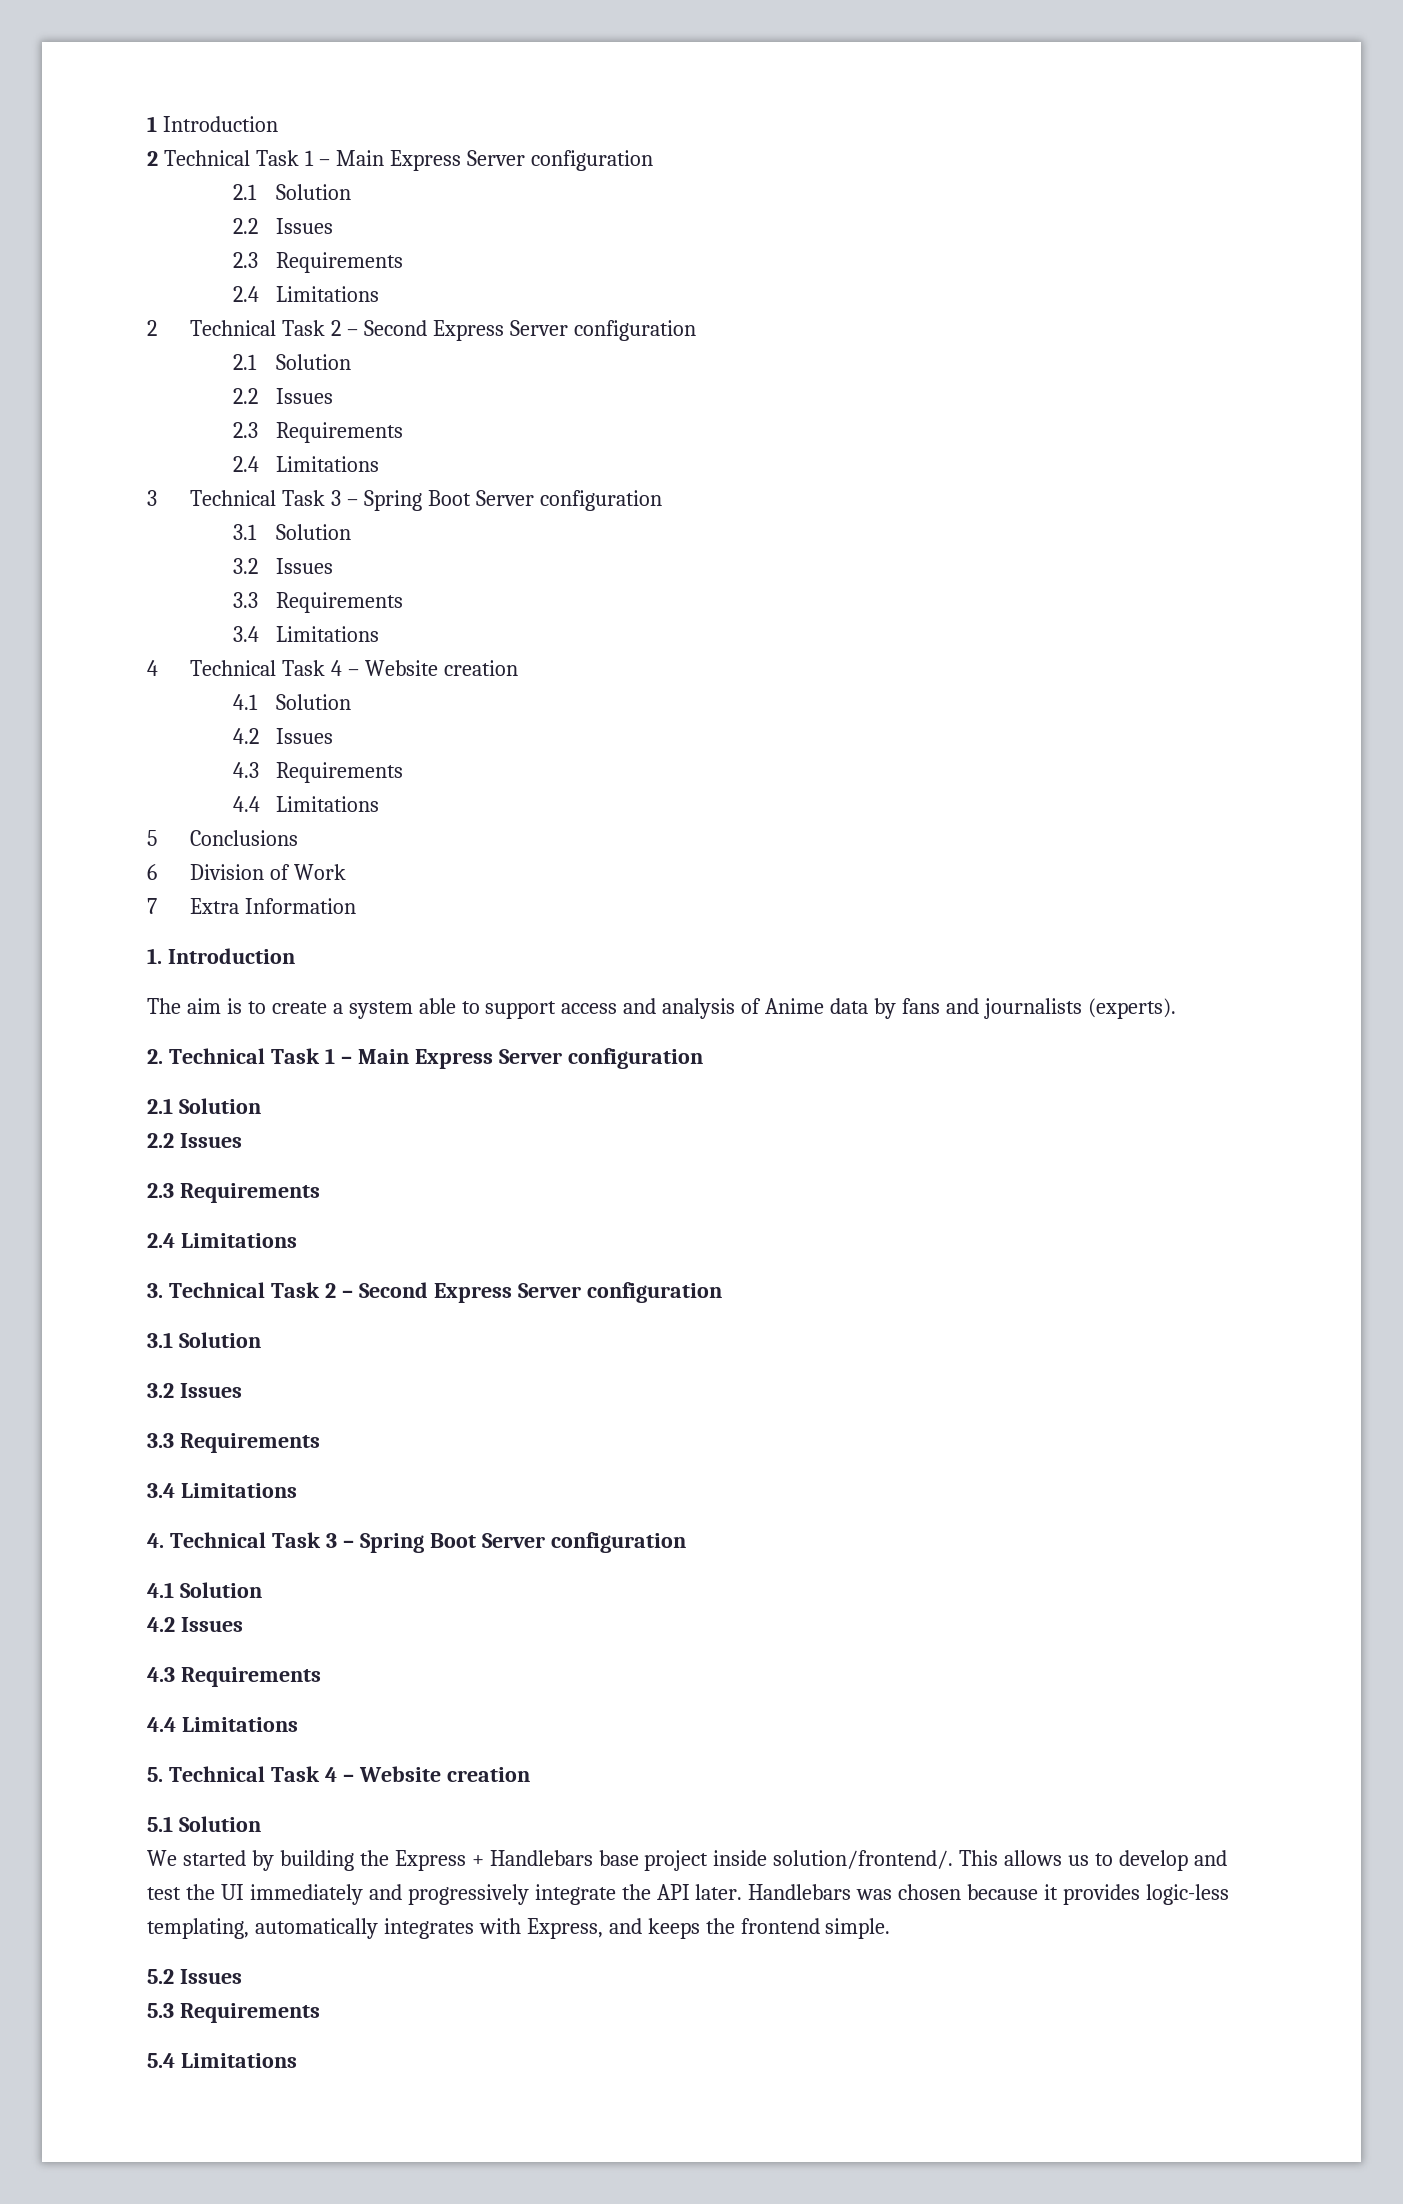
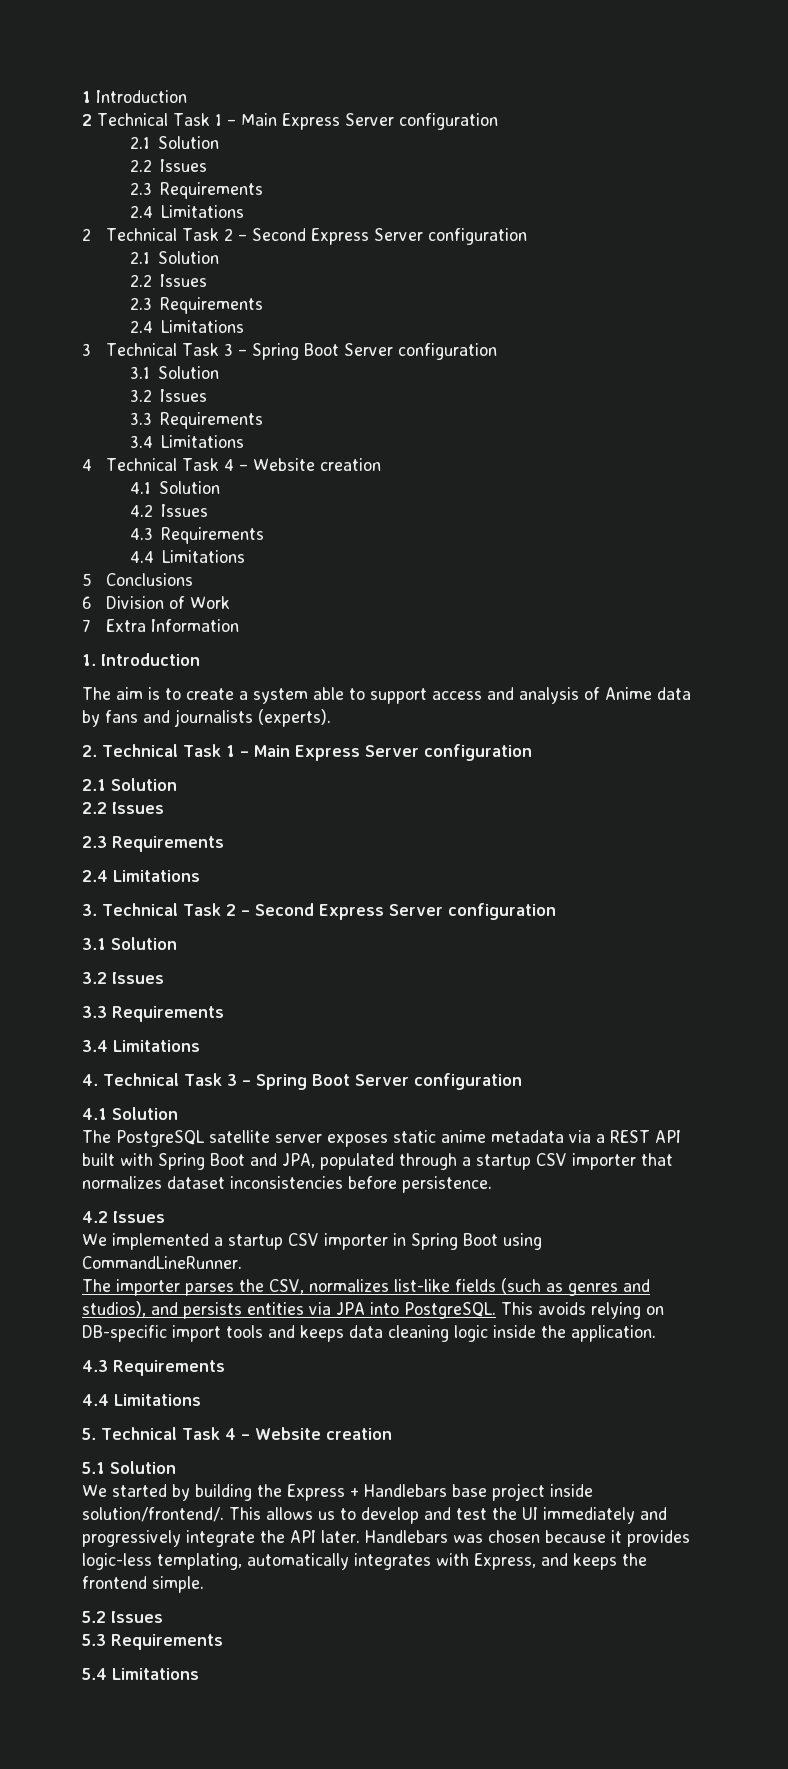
[147,1617,243,1632] 4.2 Issues -> [82,1130,681,1147] [82,1153,673,1170] [82,1176,492,1193] [82,1211,165,1223] [82,1233,542,1250] [82,1256,242,1269] [82,1278,650,1296] [82,1301,664,1319] [82,1325,656,1342] The PostgreSQL satellite server exposes static anime metadata via a REST API built with Spring Boot and JPA, populated through a startup CSV importer that normalizes dataset inconsistencies before persistence. // 4.2 Issues // We implemented a startup CSV importer in Spring Boot using CommandLineRunner. // The importer parses the CSV, normalizes list-like fields (such as genres and studios), and persists entities via JPA into PostgreSQL. This avoids relying on DB-specific import tools and keeps data cleaning logic inside the application.

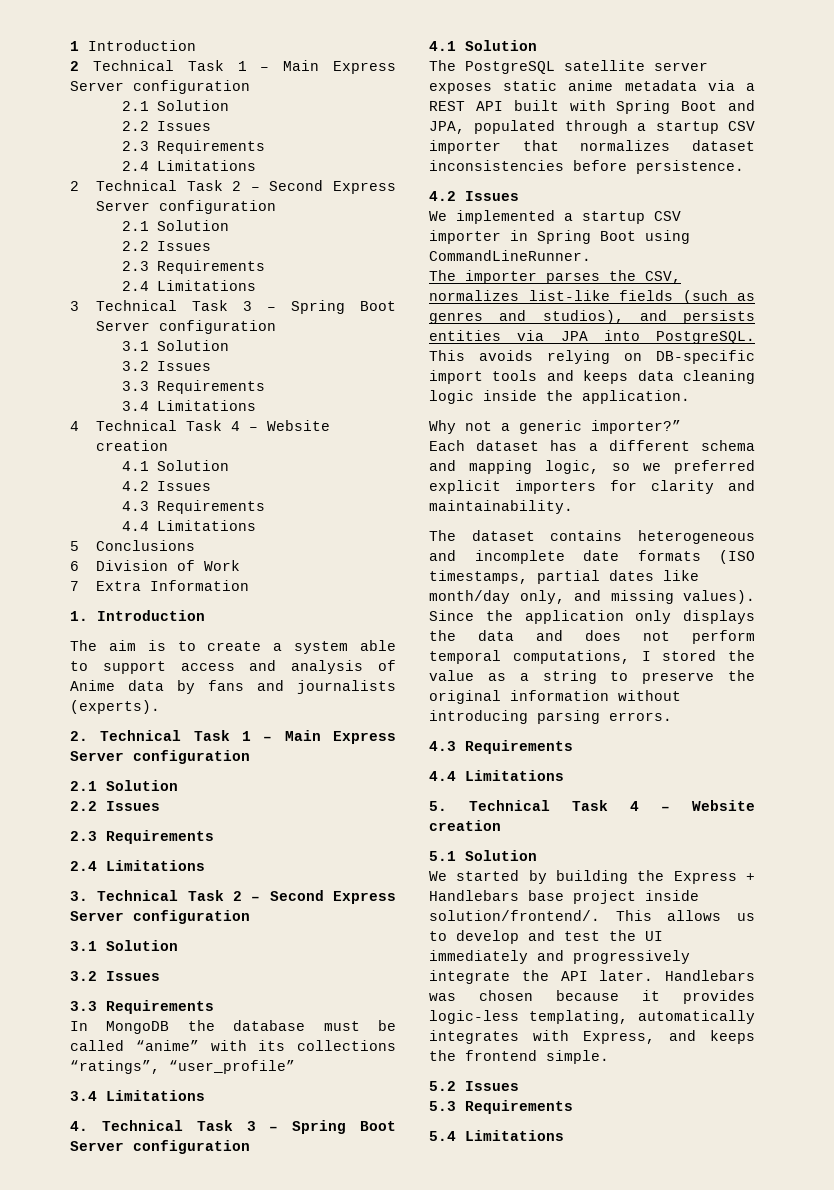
(224, 1014) none -> [70,1020,396,1034] [70,1040,396,1051] [70,1060,295,1074] // In MongoDB the database must be called “anime” with its collections “ratings”, “user_profile”
(656, 1333) none -> [429,420,681,434] [429,440,755,451] [429,460,755,474] [429,480,755,494] [429,500,573,514] [429,530,755,544] [429,550,755,564] [429,570,699,584] [429,590,755,604] [429,610,755,624] [429,630,755,644] [429,650,755,664] [429,670,755,684] [429,690,681,704] [429,710,672,724] // Why not a generic importer?” // Each dataset has a different schema and mapping logic, so we preferred explicit importers for clarity and maintainability. // The dataset contains heterogeneous and incomplete date formats (ISO timestamps, partial dates like month/day only, and missing values). Since the application only displays the data and does not perform temporal computations, I stored the value as a string to preserve the original information without introducing parsing errors.

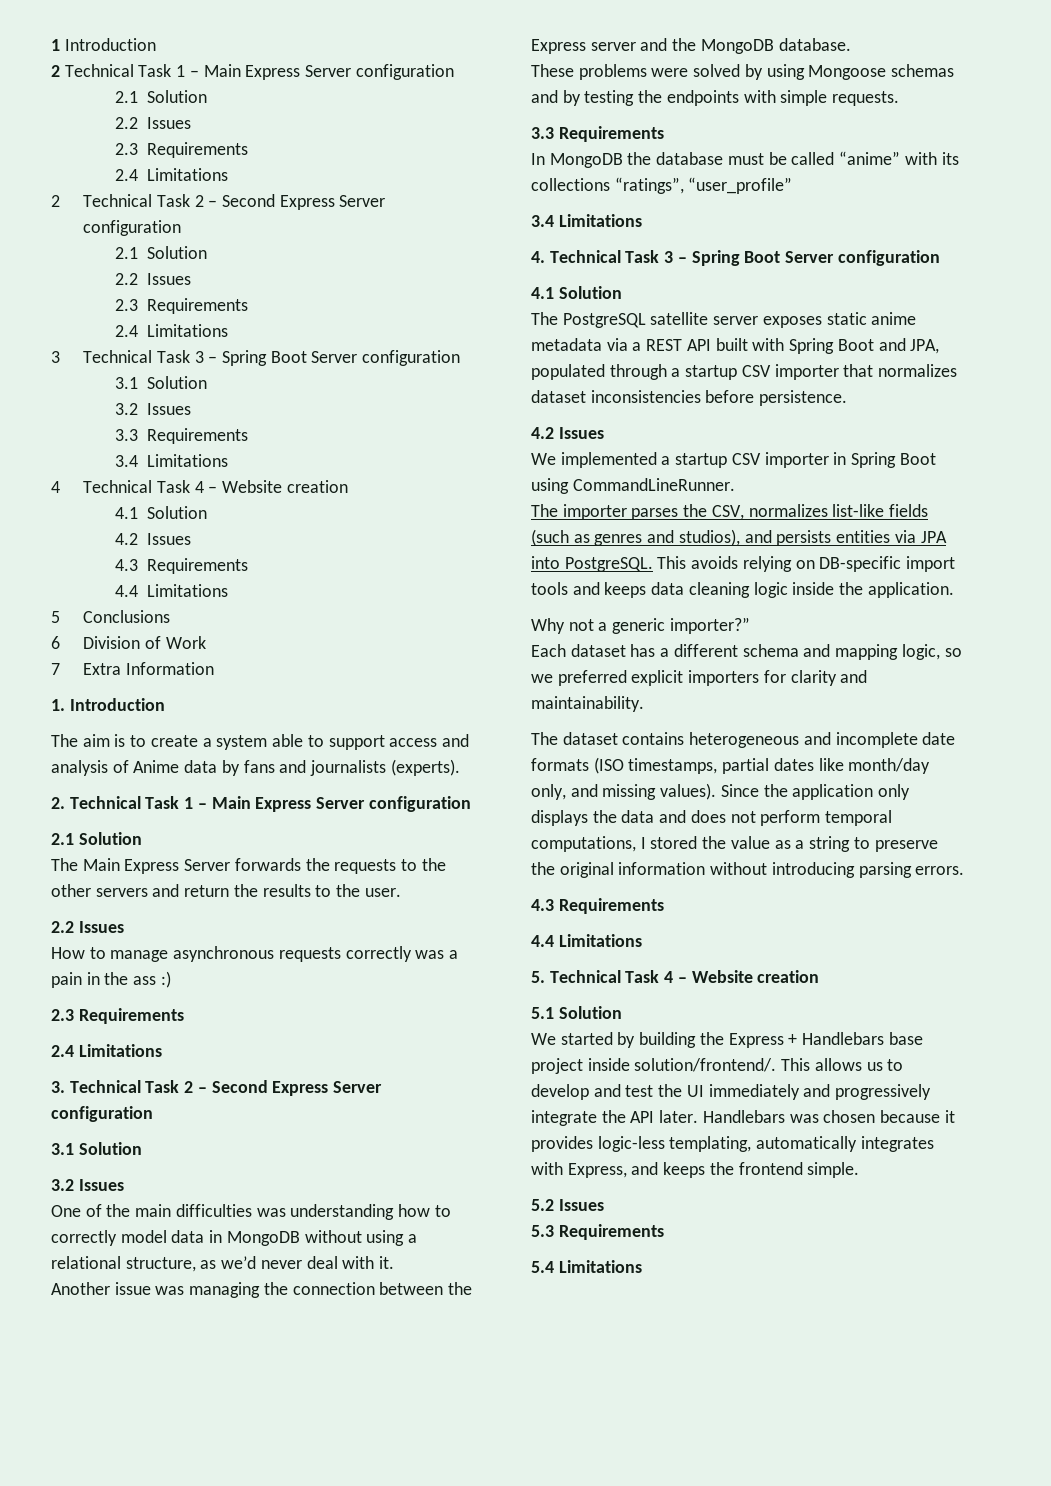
[70,801,160,811] 2.2 Issues -> [51,858,446,874] [51,884,401,897] [51,921,124,933] [51,946,459,962] [51,971,171,988] The Main Express Server forwards the requests to the other servers and return the results to the user. // 2.2 Issues // How to manage asynchronous requests correctly was a pain in the ass :)
(160, 976) none -> [51,1204,451,1220] [51,1230,418,1246] [51,1256,395,1272] [51,1282,473,1298] [531,38,851,54] [531,64,955,80] [531,90,900,106] // One of the main difficulties was understanding how to correctly model data in MongoDB without using a relational structure, as we’d never deal with it. // Another issue was managing the connection between the Express server and the MongoDB database. // These problems were solved by using Mongoose schemas and by testing the endpoints with simple requests.

